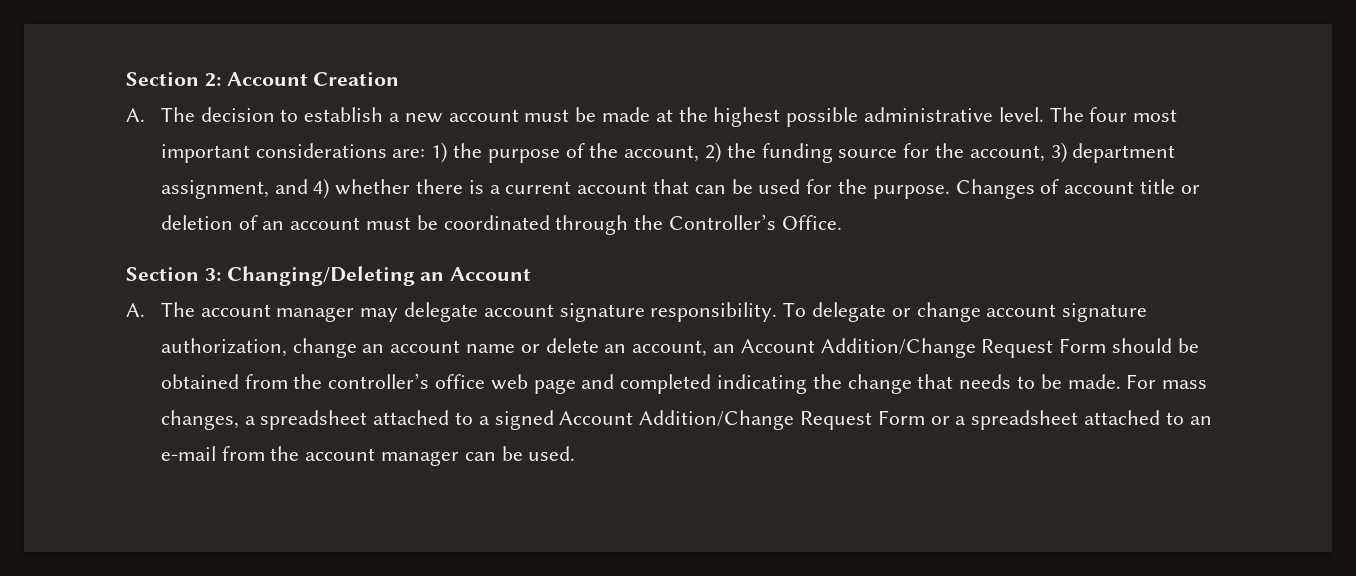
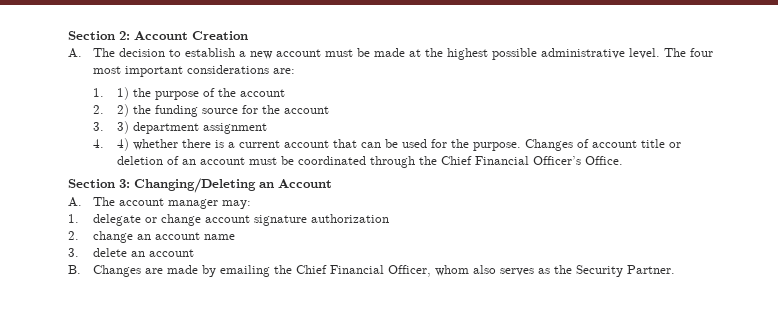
(426, 153) none -> [92,88,104,97] // 1.
[624,145,700,162] account, -> [240,89,286,97] [92,105,104,114] account // 2.
[969,142,1176,163] [160,179,308,199] account, 3) department assignment, and -> [284,106,330,114] [92,121,268,134] [92,139,104,148] account // 3. 3) department assignment // 4.
[668,214,776,230] Controller’s -> [441,156,582,165] Chief Financial Officer’s
[360,302,807,322] may delegate account signature responsibility. To -> [221,200,251,209] [68,214,79,223] may: // 1.
[160,338,287,357] authorization, -> [310,214,389,223] [68,231,79,240] authorization // 2.
[520,344,540,353] or -> [68,248,79,257] // 3.
[632,338,1199,358] [160,373,1208,394] [160,410,1212,430] [160,446,576,466] account, an Account Addition/Change Request Form should be obtained from the controller’s office web page and completed indicating the change that needs to be made. For mass changes, a spreadsheet attached to a signed Account Addition/Change Request Form or a spreadsheet attached to an e-mail from the account manager can be used. -> [148,249,194,257] [68,265,675,277] account // B. Changes are made by emailing the Chief Financial Officer, whom also serves as the Security Partner.

